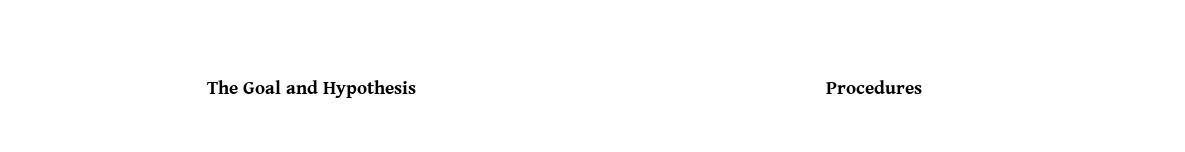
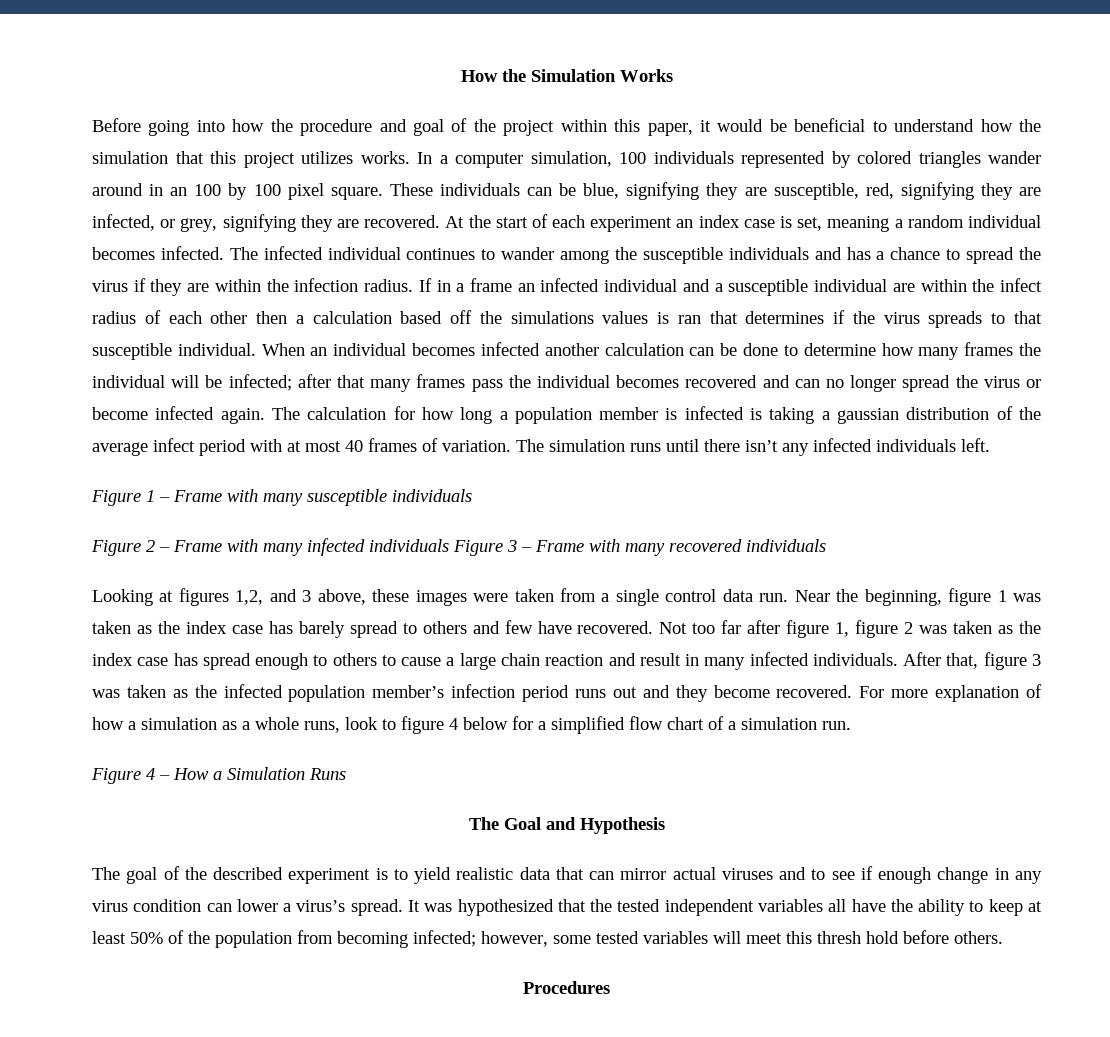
[207,80,416,98] The Goal and Hypothesis -> [460,69,673,82] [92,118,1042,136] [92,151,1041,168] [92,182,1042,200] [92,214,1041,232] [92,246,1042,264] [92,278,1043,296] [92,310,1043,328] [92,342,1042,360] [92,374,1042,392] [92,406,1041,424] [92,438,990,456] [91,489,472,506] [91,538,826,556] [92,588,1042,606] [92,620,1042,638] [92,652,1041,670] [92,684,1043,702] [92,716,851,734] [91,767,346,784] [468,817,665,834] [92,866,1042,884] [92,899,1043,916] [92,930,1003,948] How the Simulation Works // Before going into how the procedure and goal of the project within this paper, it would be beneficial to understand how the simulation that this project utilizes works. In a computer simulation, 100 individuals represented by colored triangles wander around in an 100 by 100 pixel square. These individuals can be blue, signifying they are susceptible, red, signifying they are infected, or grey, signifying they are recovered. At the start of each experiment an index case is set, meaning a random individual becomes infected. The infected individual continues to wander among the susceptible individuals and has a chance to spread the virus if they are within the infection radius. If in a frame an infected individual and a susceptible individual are within the infect radius of each other then a calculation based off the simulations values is ran that determines if the virus spreads to that susceptible individual. When an individual becomes infected another calculation can be done to determine how many frames the individual will be infected; after that many frames pass the individual becomes recovered and can no longer spread the virus or become infected again. The calculation for how long a population member is infected is taking a gaussian distribution of the average infect period with at most 40 frames of variation. The simulation runs until there isn’t any infected individuals left. // Figure 1 – Frame with many susceptible individuals // Figure 2 – Frame with many infected individuals Figure 3 – Frame with many recovered individuals // Looking at figures 1,2, and 3 above, these images were taken from a single control data run. Near the beginning, figure 1 was taken as the index case has barely spread to others and few have recovered. Not too far after figure 1, figure 2 was taken as the index case has spread enough to others to cause a large chain reaction and result in many infected individuals. After that, figure 3 was taken as the infected population member’s infection period runs out and they become recovered. For more explanation of how a simulation as a whole runs, look to figure 4 below for a simplified flow chart of a simulation run. // Figure 4 – How a Simulation Runs // The Goal and Hypothesis // The goal of the described experiment is to yield realistic data that can mirror actual viruses and to see if enough change in any virus condition can lower a virus’s spread. It was hypothesized that the tested independent variables all have the ability to keep at least 50% of the population from becoming infected; however, some tested variables will meet this thresh hold before others.

